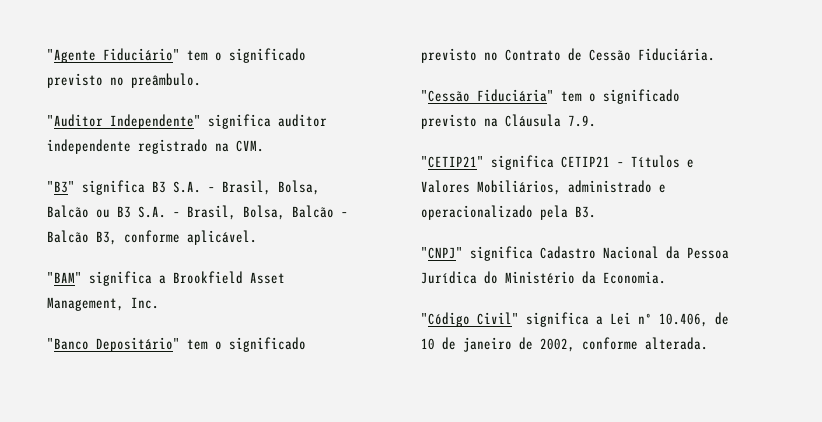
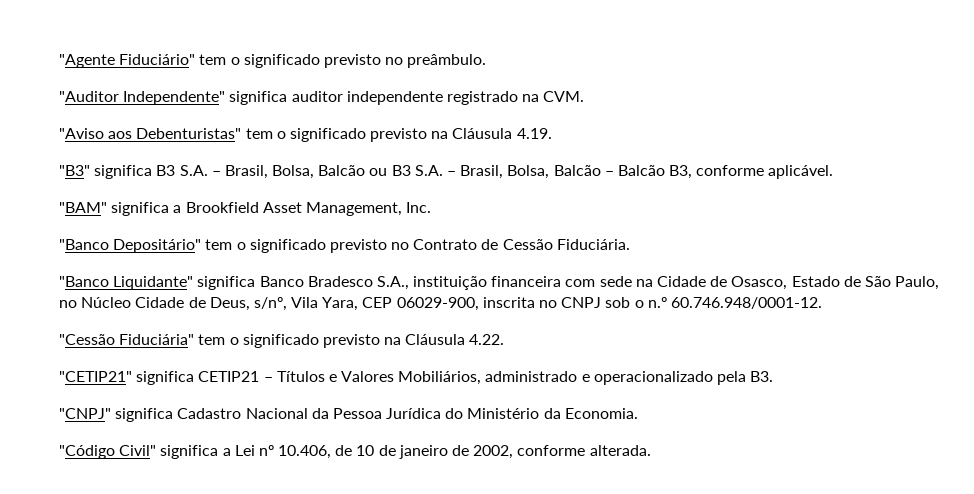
(265, 146) none -> [58,128,552,142] // "Aviso aos Debenturistas" tem o significado previsto na Cláusula 4.19.
(716, 54) none -> [58,276,940,290] [58,297,822,311] // "Banco Liquidante" significa Banco Bradesco S.A., instituição financeira com sede na Cidade de Osasco, Estado de São Paulo, no Núcleo Cidade de Deus, s/nº, Vila Yara, CEP 06029-900, inscrita no CNPJ sob o n.º 60.746.948/0001-12.
[568,115,597,127] 7.9. -> [469,334,505,345] 4.22.

